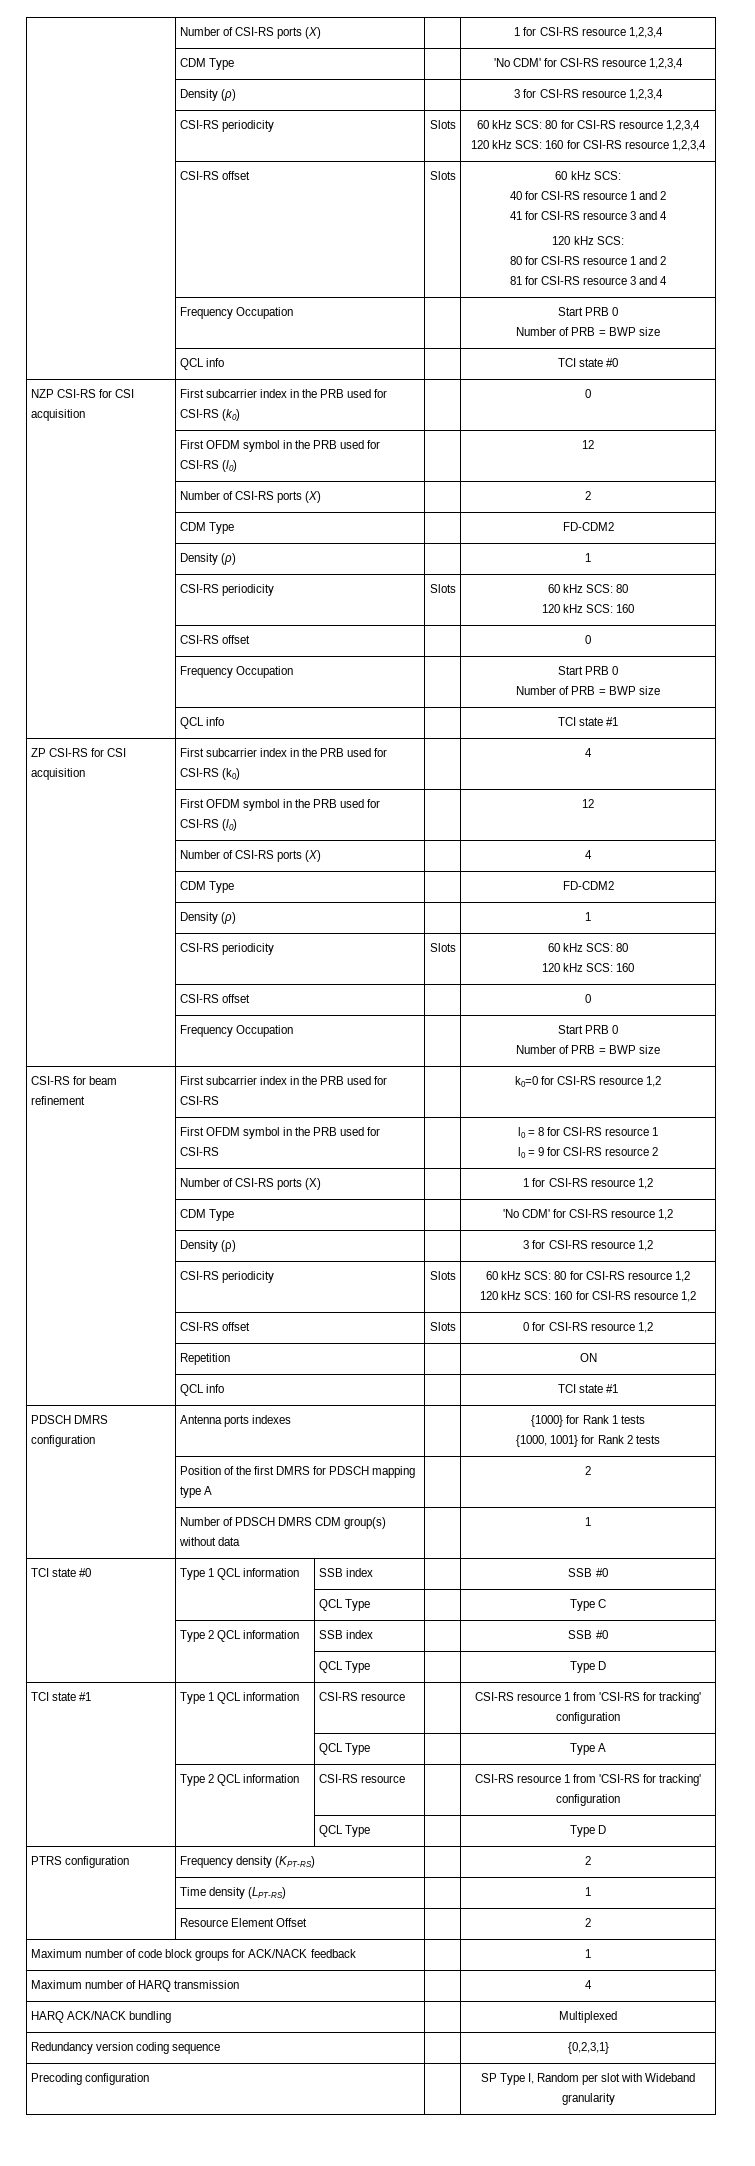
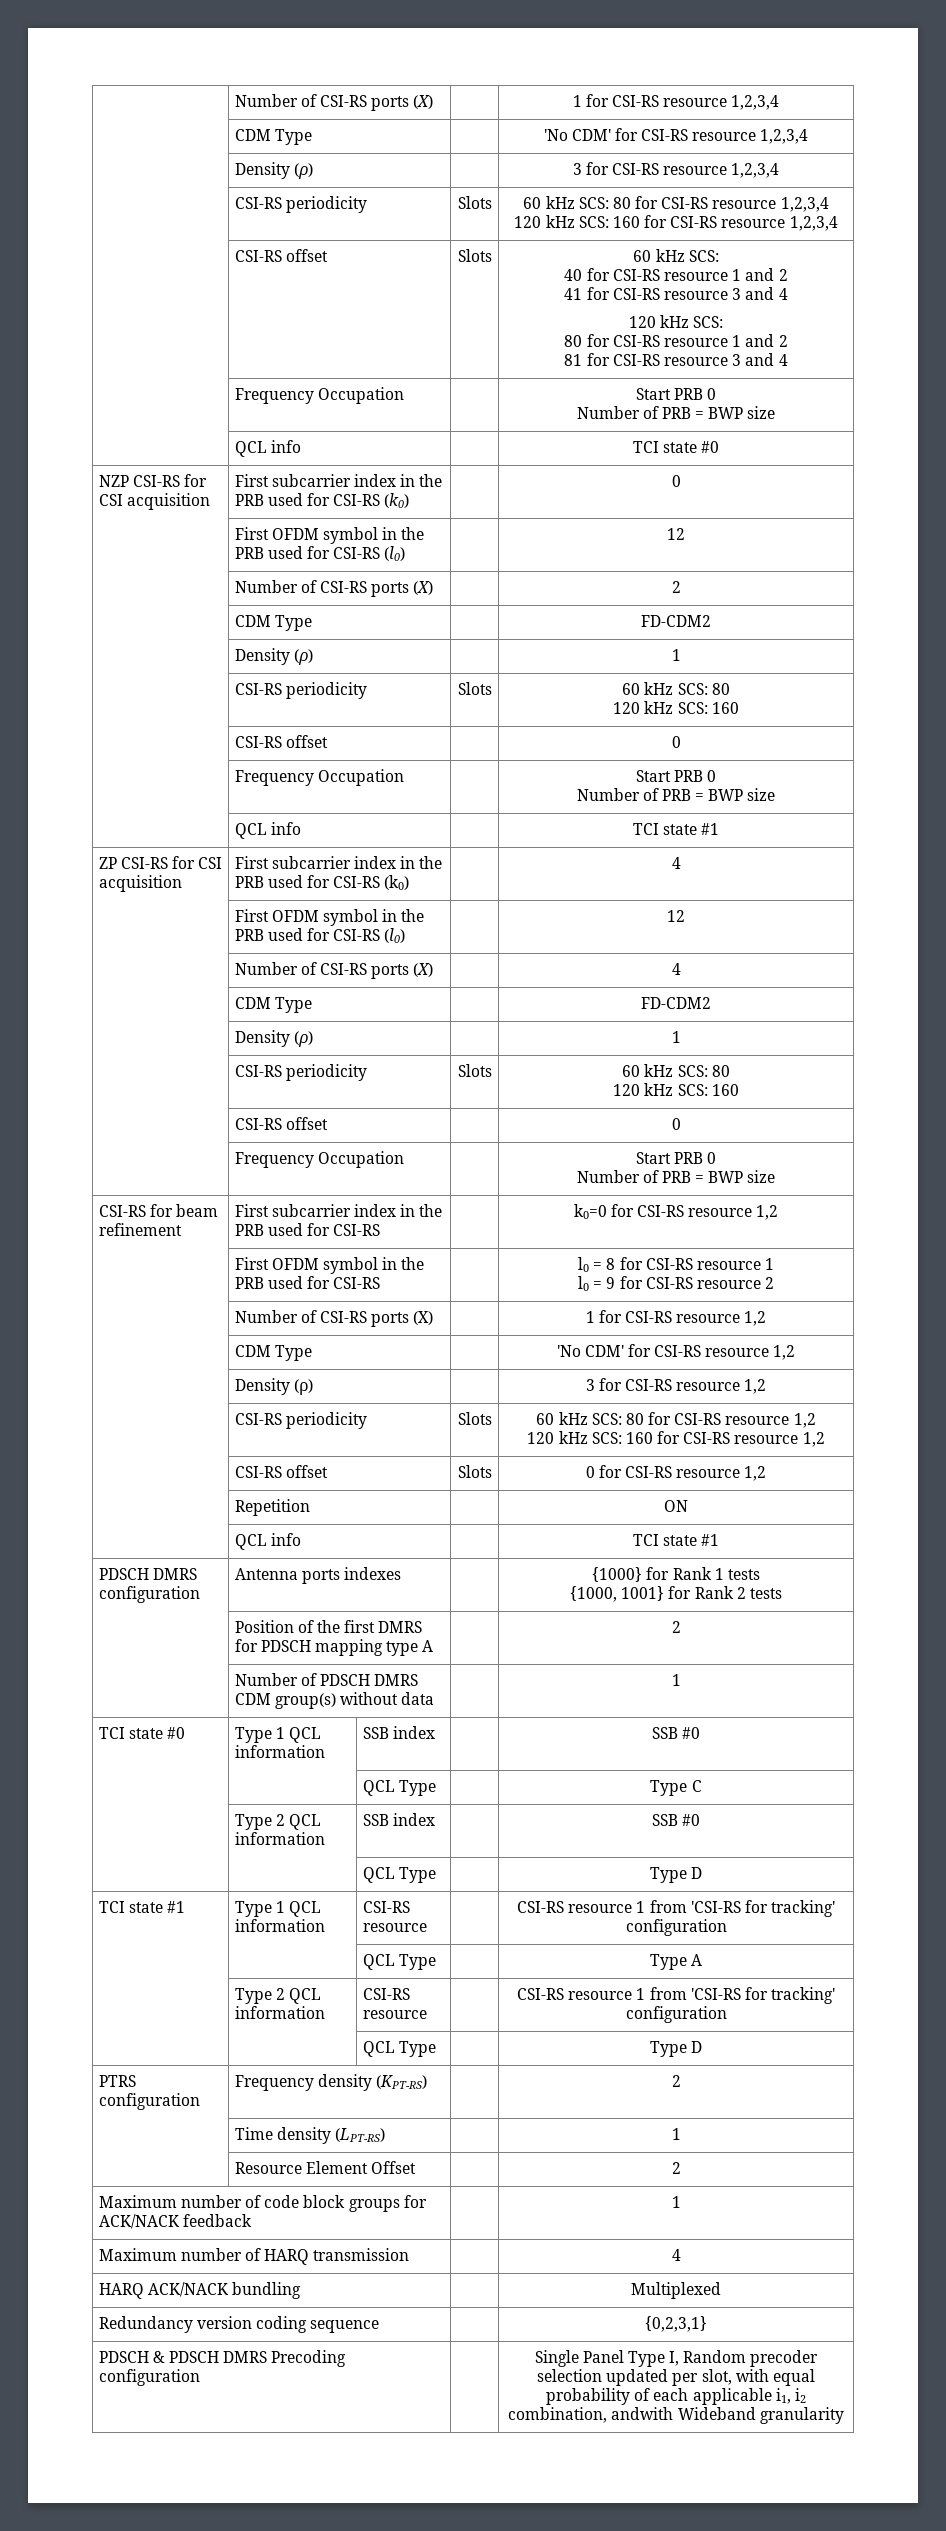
(609, 2048) none -> [98,2351,268,2363] PDSCH & PDSCH DMRS
[480,2073,497,2082] SP -> [534,2350,624,2367] Single Panel
[582,2073,643,2085] per slot with -> [750,2350,819,2367] [537,2369,815,2386] [546,2388,806,2405] [508,2407,674,2423] precoder selection updated per slot, with equal probability of each applicable i1, i2 combination, andwith

